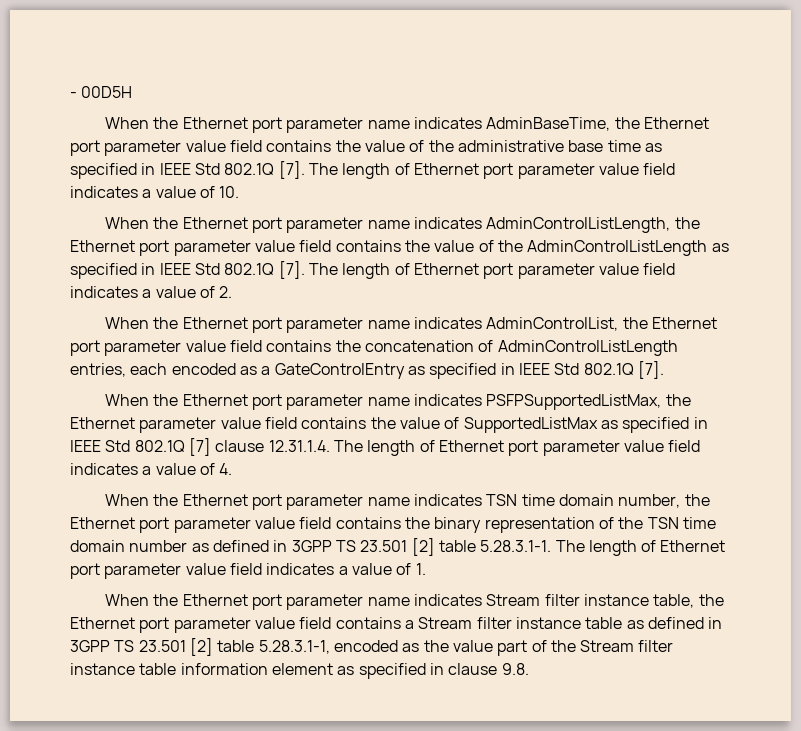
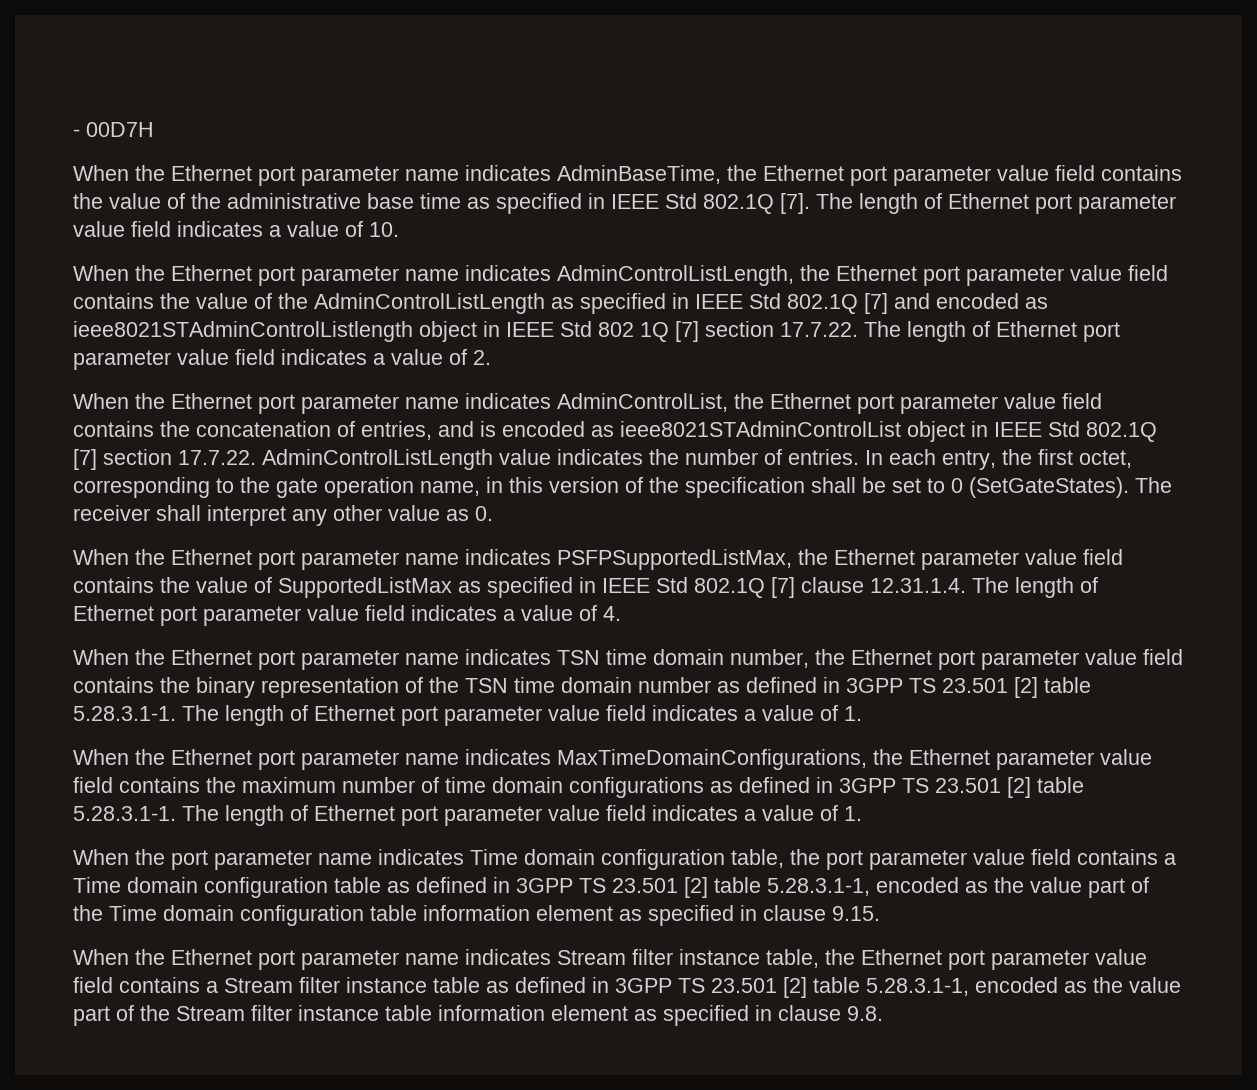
[81,86,133,98] 00D5H -> [86,122,154,137] 00D7H
[278,261,305,279] [7]. -> [864,293,1048,314] [73,321,858,342] [7] and encoded as ieee8021STAdminControlListlength object in IEEE Std 802 1Q [7] section 17.7.22.
[497,340,678,356] [70,361,664,379] AdminControlListLength entries, each encoded as a GateControlEntry as specified in IEEE Std 802.1Q [7]. -> [361,421,1157,442] [73,449,1132,470] [73,477,1172,498] [73,505,493,526] entries, and is encoded as ieee8021STAdminControlList object in IEEE Std 802.1Q [7] section 17.7.22. AdminControlListLength value indicates the number of entries. In each entry, the first octet, corresponding to the gate operation name, in this version of the specification shall be set to 0 (SetGateStates). The receiver shall interpret any other value as 0.
(426, 569) none -> [73,749,1152,770] [73,777,1084,798] [73,805,862,826] [73,849,1176,870] [73,877,1149,898] [73,905,880,926] // When the Ethernet port parameter name indicates MaxTimeDomainConfigurations, the Ethernet parameter value field contains the maximum number of time domain configurations as defined in 3GPP TS 23.501 [2] table 5.28.3.1-1. The length of Ethernet port parameter value field indicates a value of 1. // When the port parameter name indicates Time domain configuration table, the port parameter value field contains a Time domain configuration table as defined in 3GPP TS 23.501 [2] table 5.28.3.1-1, encoded as the value part of the Time domain configuration table information element as specified in clause 9.15.

